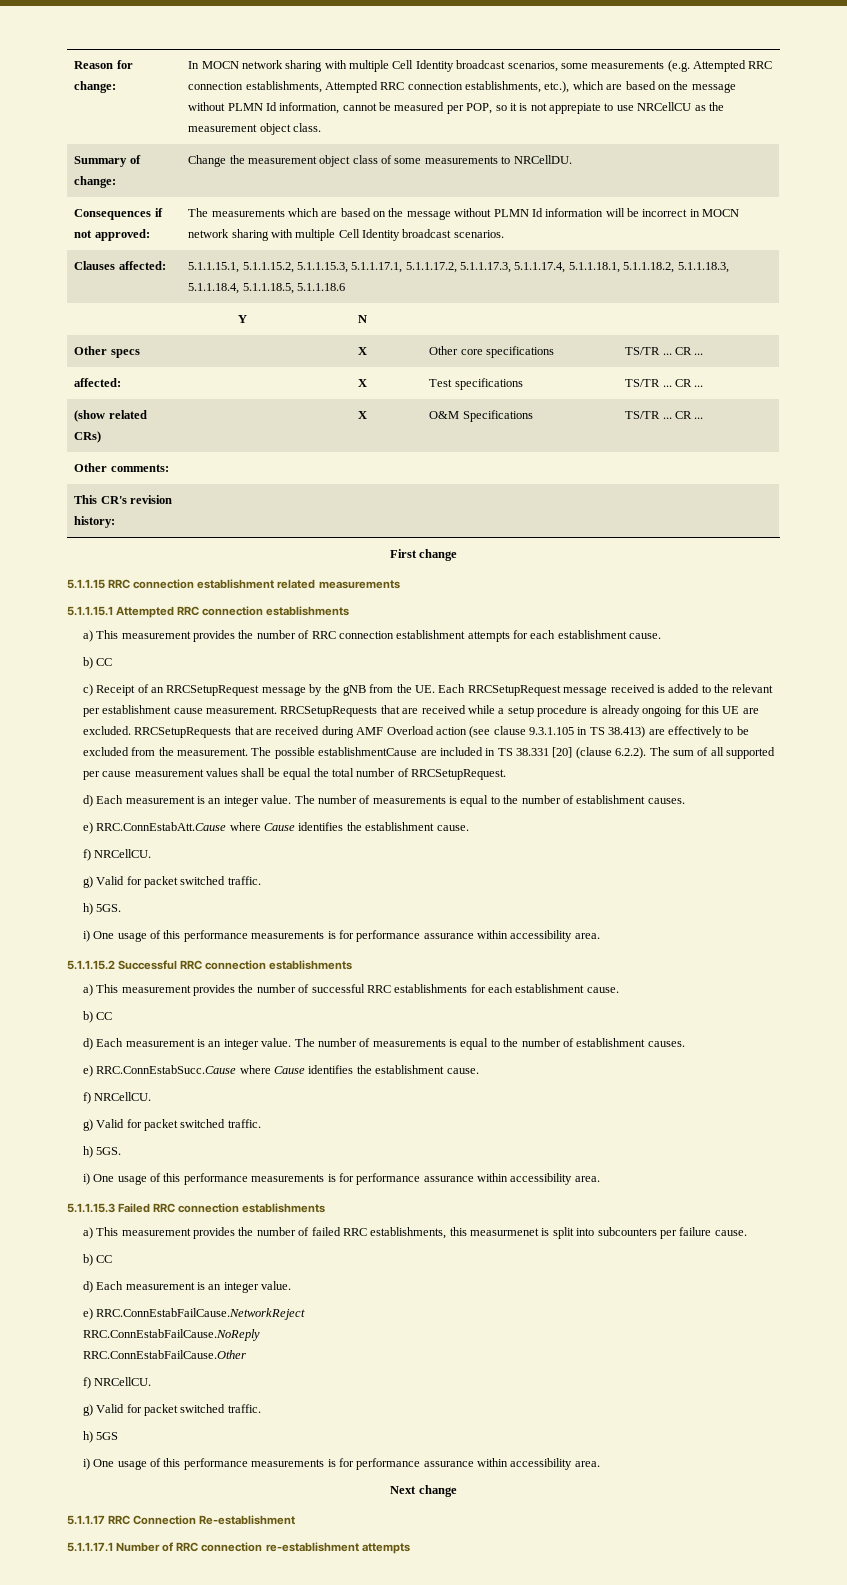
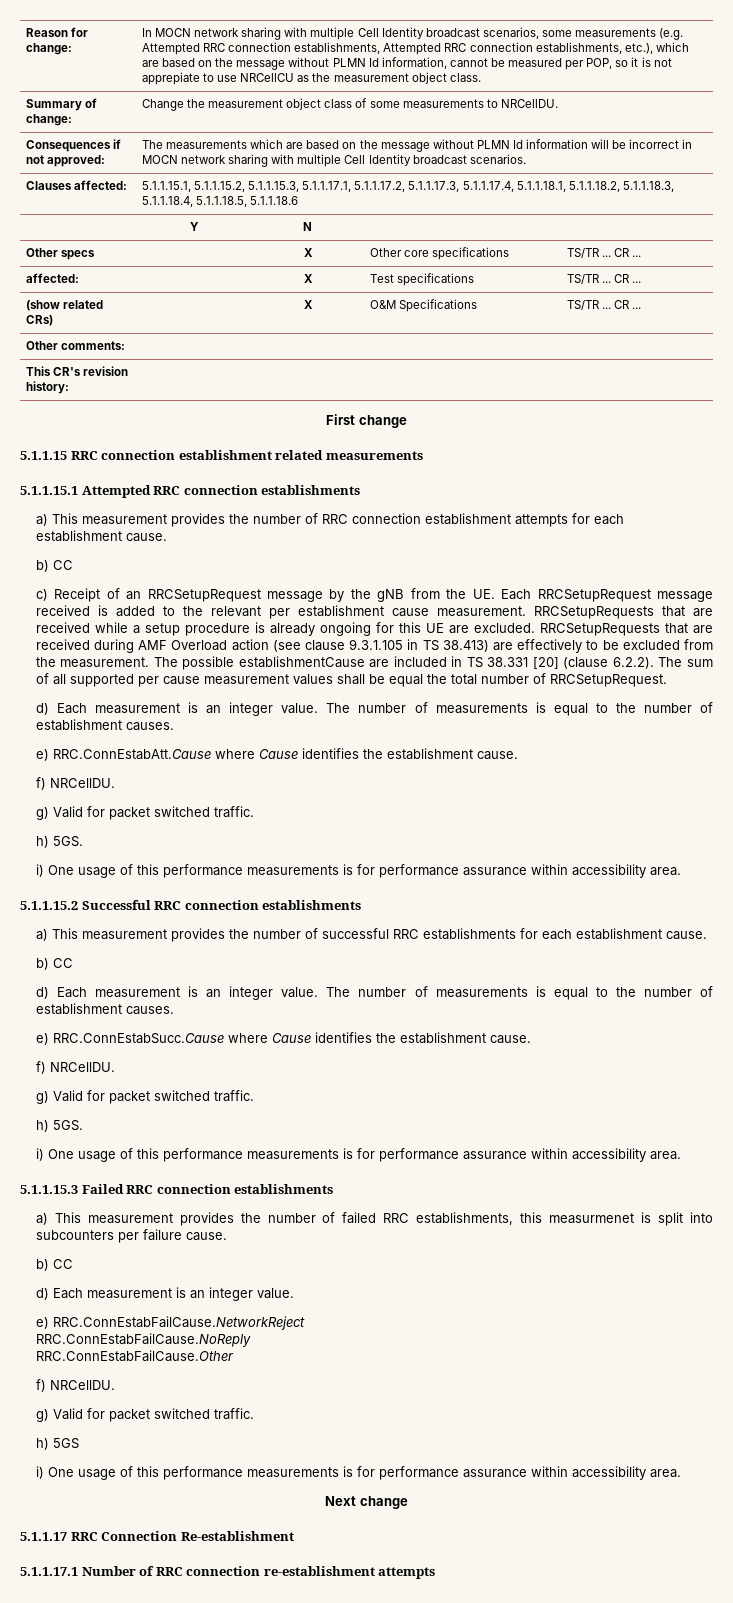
[94,849,152,858] NRCellCU. -> [49,778,115,788] NRCellDU.
[94,1092,152,1101] NRCellCU. -> [49,1062,115,1072] NRCellDU.
[94,1377,152,1386] NRCellCU. -> [49,1380,115,1390] NRCellDU.

